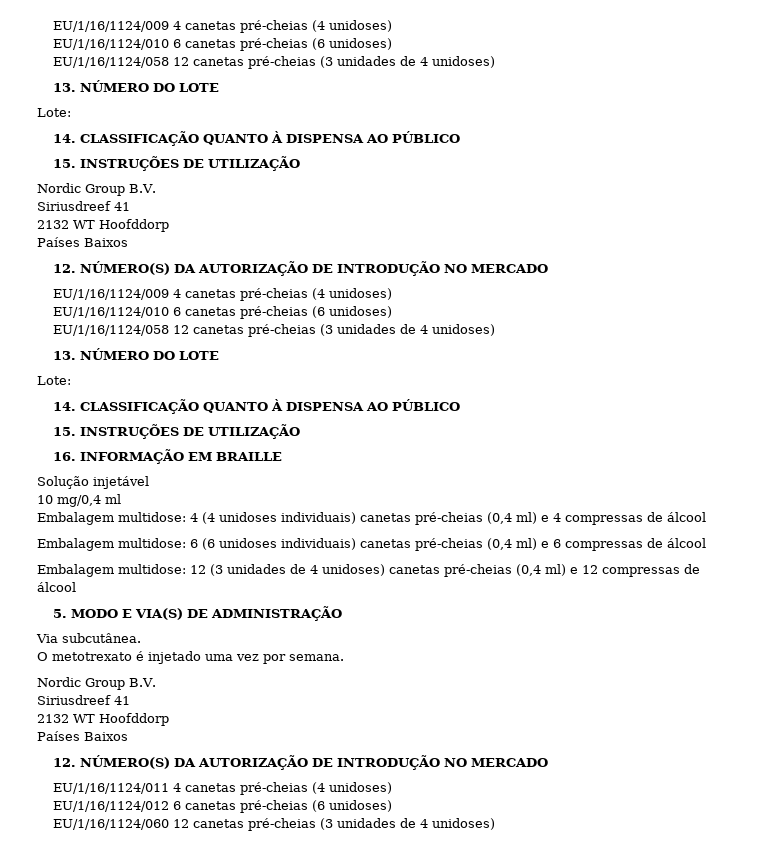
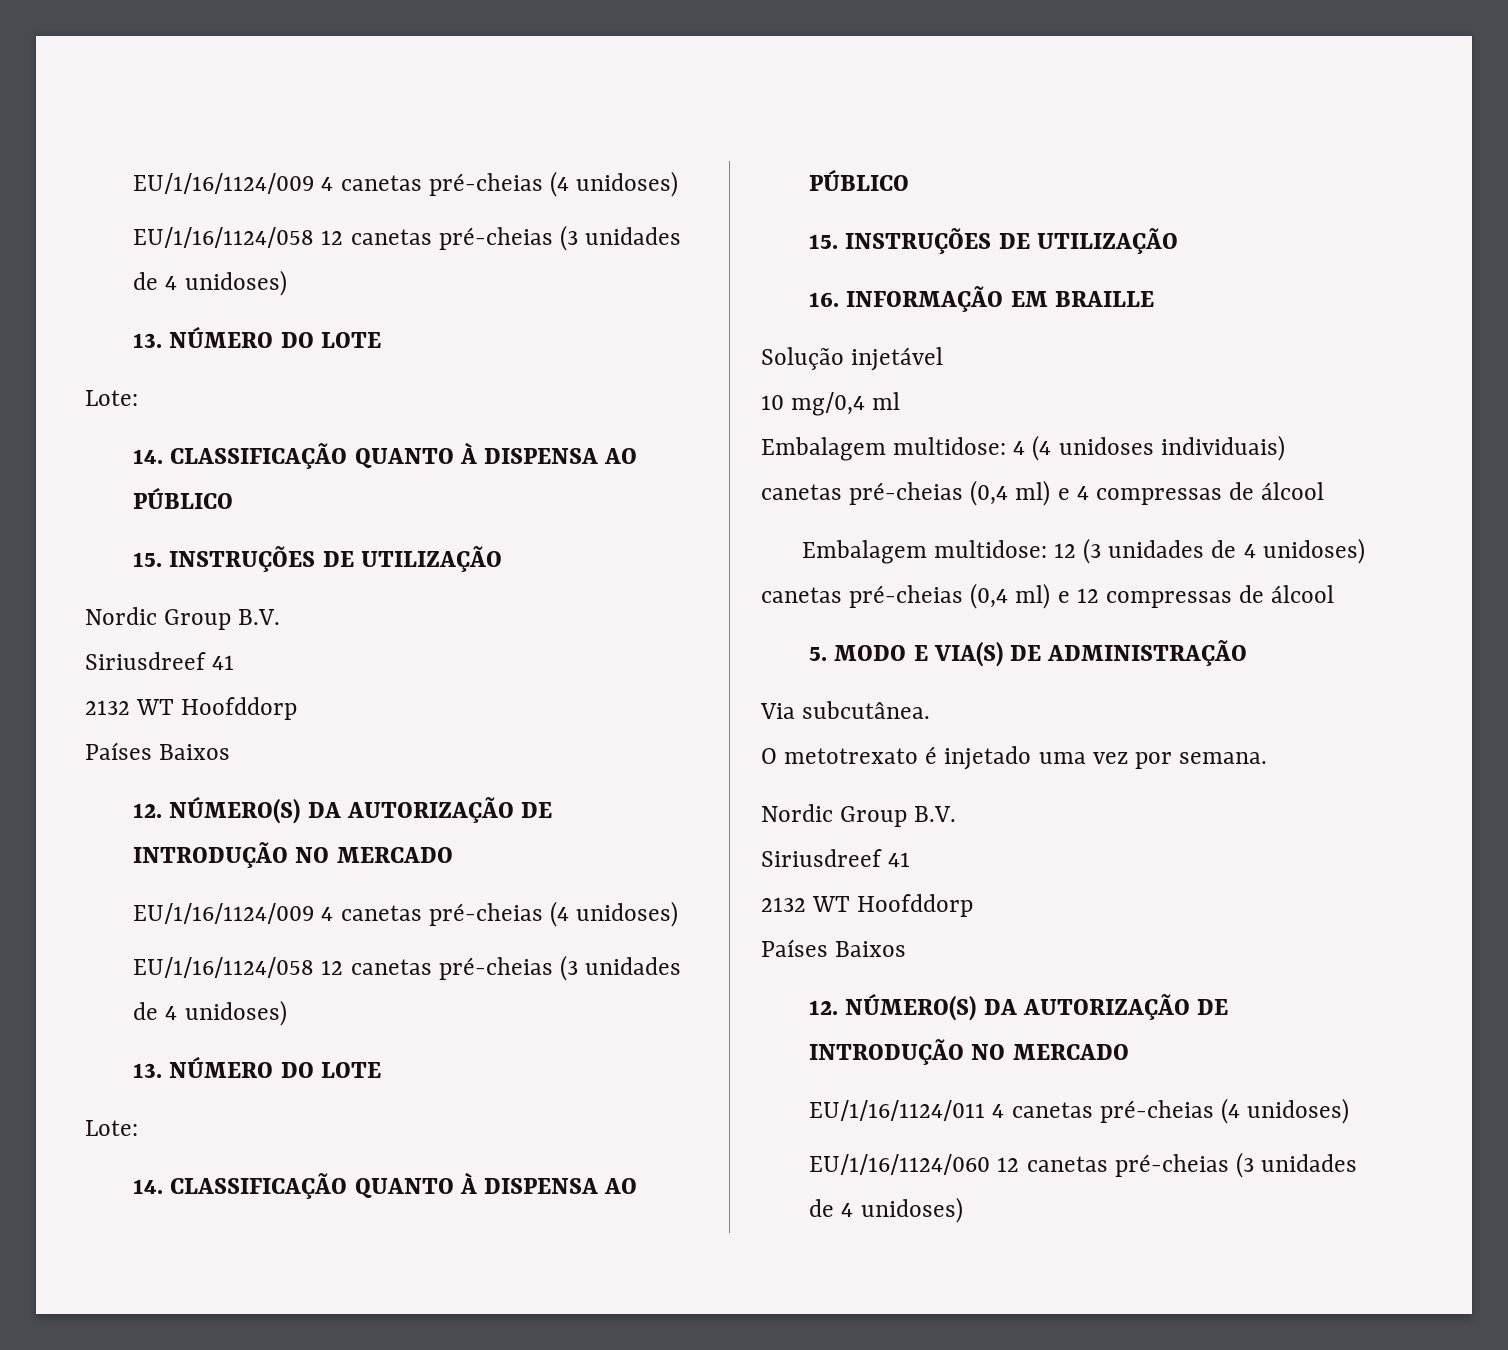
[53,20,393,33] [53,38,393,51] EU/1/16/1124/009 4 canetas pré-cheias (4 unidoses) // EU/1/16/1124/010 6 canetas pré-cheias (6 unidoses) -> [133,171,679,197] EU/1/16/1124/009 4 canetas pré-cheias (4 unidoses)
[53,306,393,319] // EU/1/16/1124/010 6 canetas pré-cheias (6 unidoses) -> (679, 914) none
[37,538,706,551] // Embalagem multidose: 6 (6 unidoses individuais) canetas pré-cheias (0,4 ml) e 6 compressas de álcool -> (1325, 491) none
[53,800,393,813] // EU/1/16/1124/012 6 canetas pré-cheias (6 unidoses) -> (1350, 1111) none

